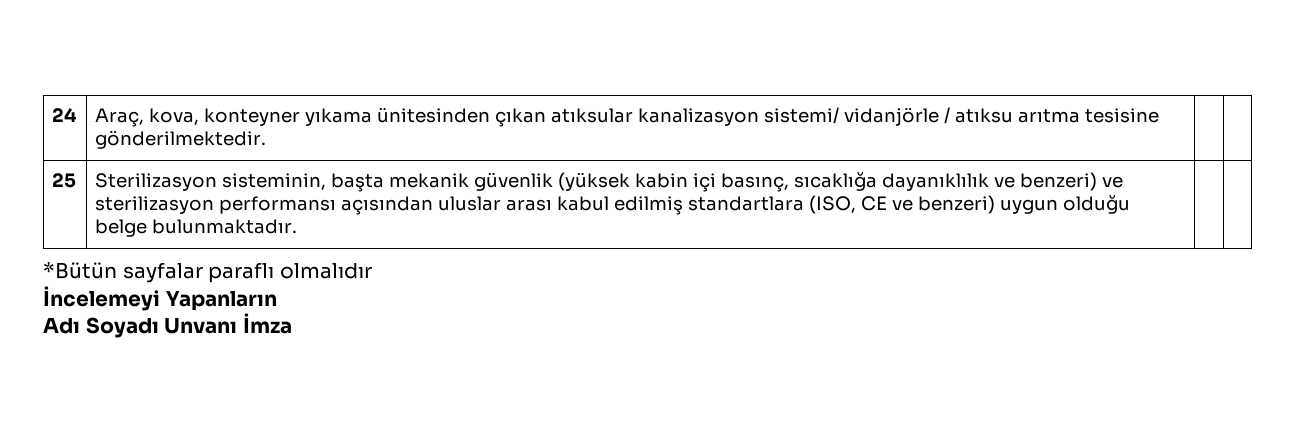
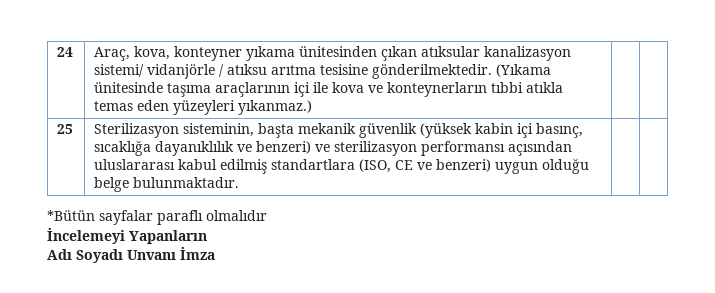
(267, 139) none -> [496,64,552,77] [94,82,564,97] [94,100,313,115] (Yıkama ünitesinde taşıma araçlarının içi ile kova ve konteynerların tıbbi atıkla temas eden yüzeyleri yıkanmaz.)
[438,196,553,211] uluslar arası -> [94,159,176,170] uluslararası

